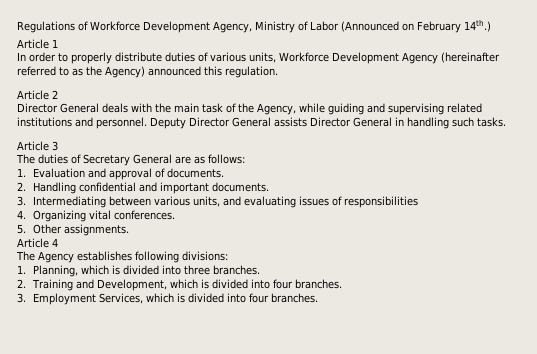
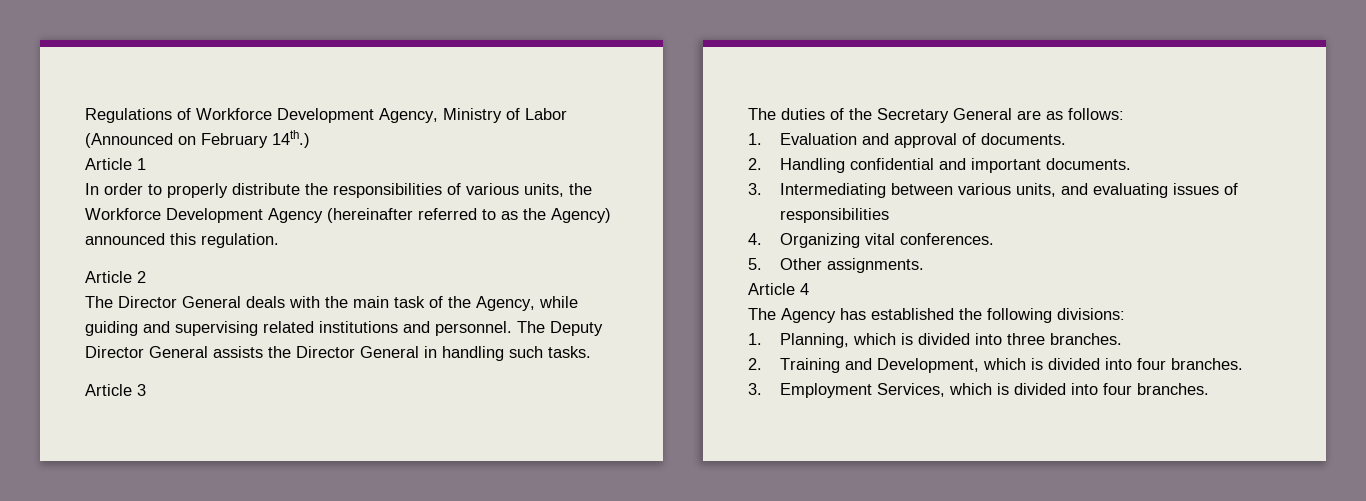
[165,52,195,62] duties -> [305,183,442,198] the responsibilities
(276, 57) none -> [569,183,592,195] the
(58, 94) none -> [85,296,113,308] The
(147, 123) none -> [517,321,545,333] The
(307, 122) none -> [268,346,291,358] the
(81, 159) none -> [849,108,872,120] the
[77,251,132,261] establishes -> [840,308,982,320] has established the

